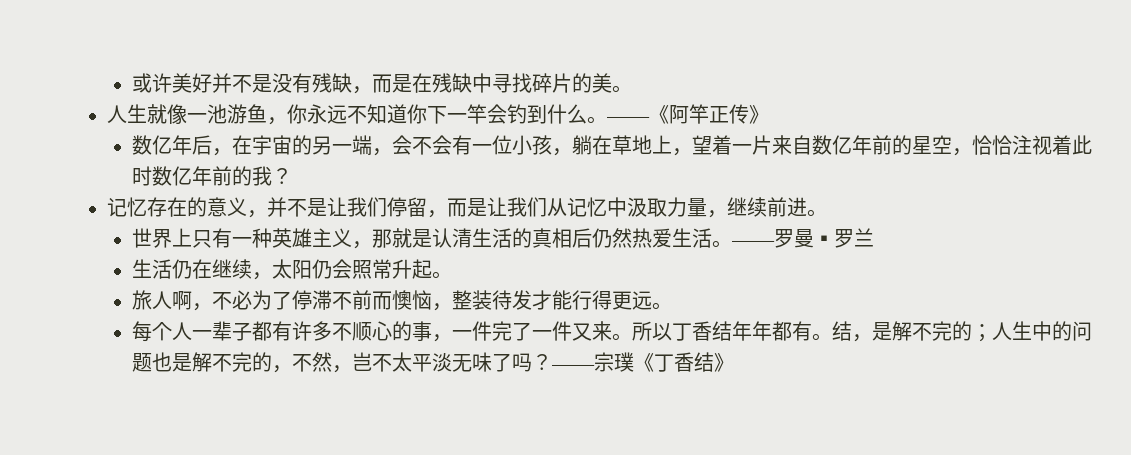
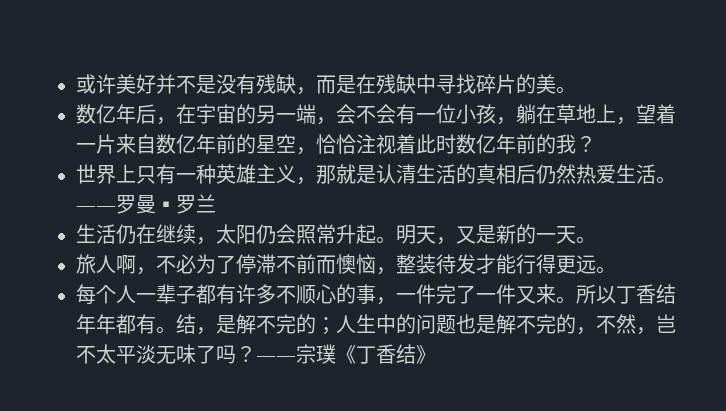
[107,104,769,125] // 人生就像一池游鱼，你永远不知道你下一竿会钓到什么。——《阿竿正传》 -> (577, 90) none
[107,197,827,218] // 记忆存在的意义，并不是让我们停留，而是让我们从记忆中汲取力量，继续前进。 -> (597, 144) none
(452, 275) none -> [396,224,597,245] 明天，又是新的一天。

